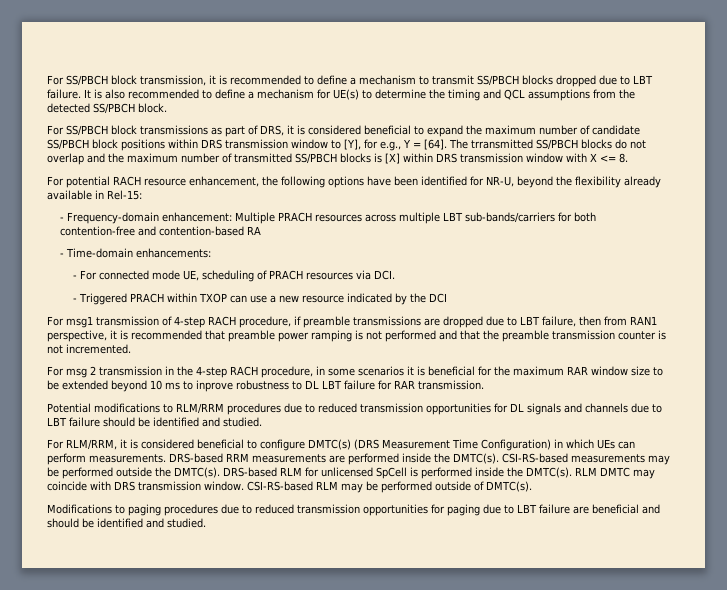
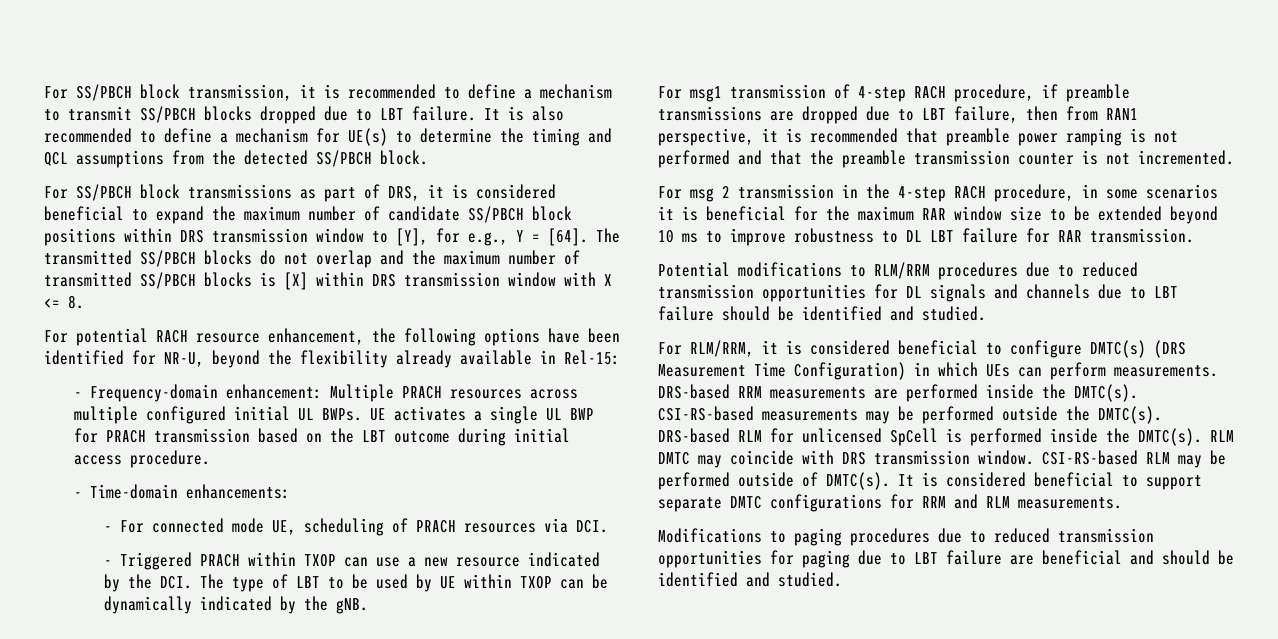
[471,139,533,149] trransmitted -> [44,250,132,265] transmitted
[442,212,596,223] [59,226,261,236] LBT sub-bands/carriers for both contention-free and contention-based RA -> [145,406,594,424] [73,428,570,446] [73,450,210,468] configured initial UL BWPs. UE activates a single UL BWP for PRACH transmission based on the LBT outcome during initial access procedure.
[428,293,447,303] DCI -> [159,574,608,592] [103,596,368,614] DCI. The type of LBT to be used by UE within TXOP can be dynamically indicated by the gNB.
[196,380,233,392] inprove -> [730,228,786,246] improve
(532, 486) none -> [898,472,1202,490] [658,494,1122,512] It is considered beneficial to support separate DMTC configurations for RRM and RLM measurements.

